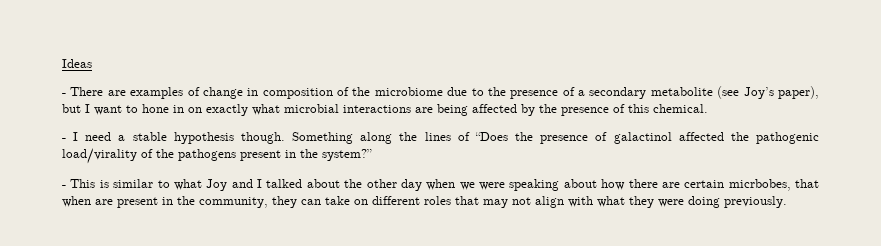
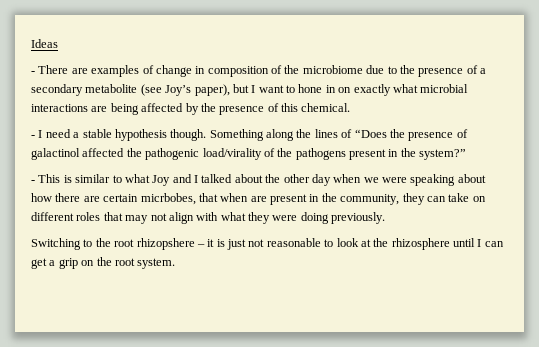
(787, 202) none -> [31,238,504,250] [31,257,176,269] // Switching to the root rhizopshere – it is just not reasonable to look at the rhizosphere until I can get a grip on the root system.

